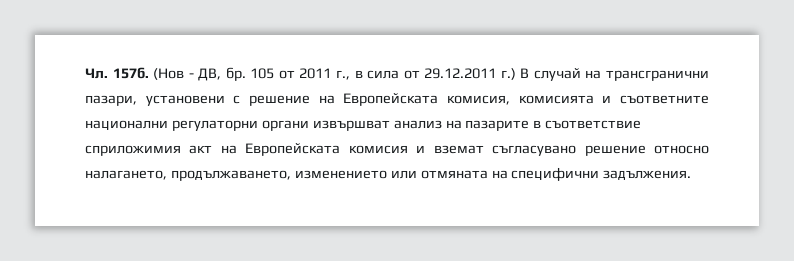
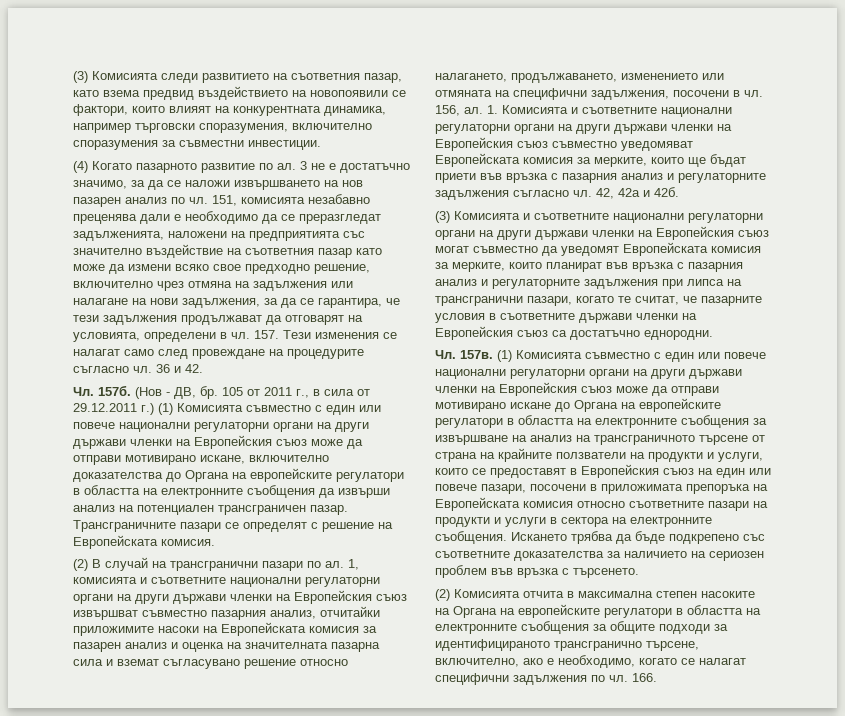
(85, 73) none -> [73,71,402,83] [73,86,406,100] [73,104,386,116] [73,123,372,133] [73,140,321,150] [73,161,410,173] [73,180,363,190] [73,194,370,207] [73,211,381,224] [73,231,365,241] [73,244,382,258] [73,264,370,274] [73,281,353,291] [73,298,400,308] [73,315,363,325] [73,330,397,342] [73,349,364,359] [73,364,203,373] (3) Комисията следи развитието на съответния пазар, като взема предвид въздействието на новопоявили се фактори, които влияят на конкурентната динамика, например търговски споразумения, включително споразумения за съвместни инвестиции. // (4) Когато пазарното развитие по ал. 3 не е достатъчно значимо, за да се наложи извършването на нов пазарен анализ по чл. 151, комисията незабавно преценява дали е необходимо да се преразгледат задълженията, наложени на предприятията със значително въздействие на съответния пазар като може да измени всяко свое предходно решение, включително чрез отмяна на задължения или налагане на нови задължения, за да се гарантира, че тези задължения продължават да отговарят на условията, определени в чл. 157. Тези изменения се налагат само след провеждане на процедурите съгласно чл. 36 и 42. //
[520,68,709,81] [85,93,510,106] В случай на трансгранични пазари, установени с решение на Европейската комисия, -> [158,403,381,415] [73,422,369,432] [73,435,363,449] [73,455,329,465] [73,468,404,482] [73,485,390,498] [73,505,348,515] [73,520,393,532] [73,535,215,549] [73,557,359,571] (1) Комисията съвместно с един или повече национални регулаторни органи на други държави членки на Европейския съюз може да отправи мотивирано искане, включително доказателства до Органа на европейските регулатори в областта на електронните съобщения да извърши анализ на потенциален трансграничен пазар. Трансграничните пазари се определят с решение на Европейската комисия. // (2) В случай на трансгранични пазари по ал. 1,
[312,120,642,131] [85,143,408,156] извършват анализ на пазарите в съответствие сприложимия акт на Европейската комисия -> [117,590,407,604] [73,606,380,620] [73,622,377,636] [73,642,380,652] [73,659,103,666] на други държави членки на Европейския съюз извършват съвместно пазарния анализ, отчитайки приложимите насоки на Европейската комисия за пазарен анализ и оценка на значителната пазарна сила
[603,170,692,180] задължения. -> [591,90,763,100] [435,105,732,117] [435,124,732,134] [435,137,693,151] [435,153,746,167] [435,173,766,183] [435,187,679,200] [435,211,763,223] [435,226,769,240] [435,242,761,256] [435,262,743,272] [435,279,742,289] [435,296,762,306] [435,313,697,323] [435,326,713,340] [435,350,766,362] [435,369,742,379] [435,382,719,396] [435,398,721,412] [435,415,767,428] [435,435,765,445] [435,448,763,462] [435,464,771,478] [435,484,768,494] [435,497,768,511] [435,517,712,527] [435,531,765,544] [435,551,764,561] [435,565,639,578] [435,589,755,601] [435,604,761,618] [435,621,728,634] [435,639,699,651] [435,655,746,668] [435,673,657,685] задължения, посочени в чл. 156, ал. 1. Комисията и съответните национални регулаторни органи на други държави членки на Европейския съюз съвместно уведомяват Европейската комисия за мерките, които ще бъдат приети във връзка с пазарния анализ и регулаторните задължения съгласно чл. 42, 42а и 42б. // (3) Комисията и съответните национални регулаторни органи на други държави членки на Европейския съюз могат съвместно да уведомят Европейската комисия за мерките, които планират във връзка с пазарния анализ и регулаторните задължения при липса на трансгранични пазари, когато те считат, че пазарните условия в съответните държави членки на Европейския съюз са достатъчно еднородни. // Чл. 157в. (1) Комисията съвместно с един или повече национални регулаторни органи на други държави членки на Европейския съюз може да отправи мотивирано искане до Органа на европейските регулатори в областта на електронните съобщения за извършване на анализ на трансграничното търсене от страна на крайните ползватели на продукти и услуги, които се предоставят в Европейския съюз на един или повече пазари, посочени в приложимата препоръка на Европейската комисия относно съответните пазари на продукти и услуги в сектора на електронните съобщения. Искането трябва да бъде подкрепено със съответните доказателства за наличието на сериозен проблем във връзка с търсенето. // (2) Комисията отчита в максимална степен насоките на Органа на европейските регулатори в областта на електронните съобщения за общите подходи за идентифицираното трансгранично търсене, включително, ако е необходимо, когато се налагат специфични задължения по чл. 166.

